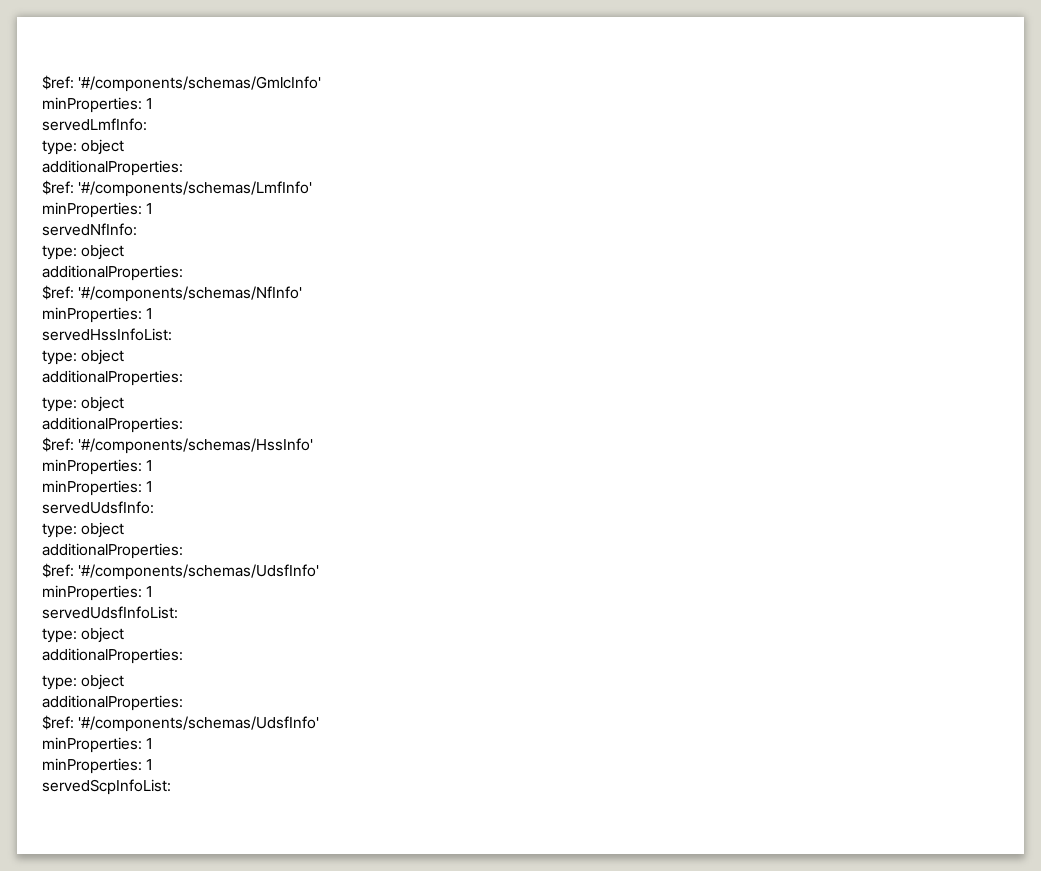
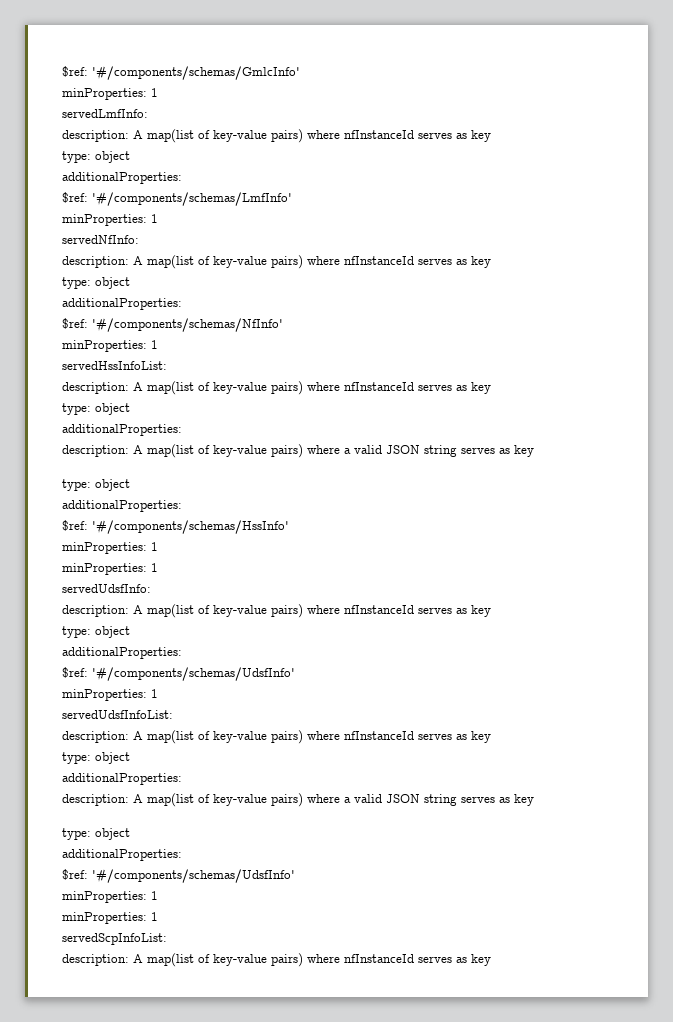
(147, 124) none -> [62,129,491,143] // description: A map(list of key-value pairs) where nfInstanceId serves as key
(137, 229) none -> [62,255,491,269] // description: A map(list of key-value pairs) where nfInstanceId serves as key
[42,349,125,365] [42,370,183,386] type: object // additionalProperties: -> [62,381,491,395] [62,403,130,415] [62,424,182,436] [62,444,534,458] description: A map(list of key-value pairs) where nfInstanceId serves as key // type: object // additionalProperties: // description: A map(list of key-value pairs) where a valid JSON string serves as key
(154, 507) none -> [62,604,491,618] // description: A map(list of key-value pairs) where nfInstanceId serves as key
[42,627,125,643] [42,648,183,664] type: object // additionalProperties: -> [62,730,491,744] [62,752,130,764] [62,773,182,785] [62,793,534,807] description: A map(list of key-value pairs) where nfInstanceId serves as key // type: object // additionalProperties: // description: A map(list of key-value pairs) where a valid JSON string serves as key
(171, 787) none -> [62,953,491,967] // description: A map(list of key-value pairs) where nfInstanceId serves as key

